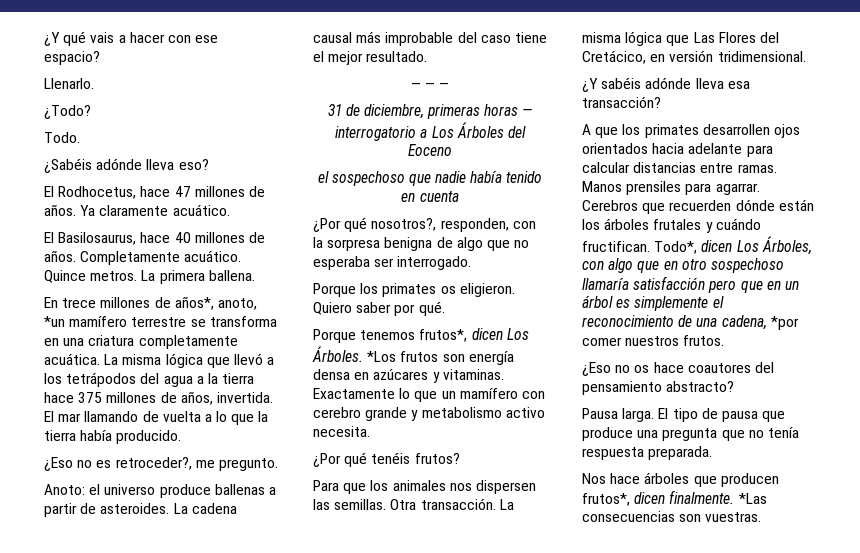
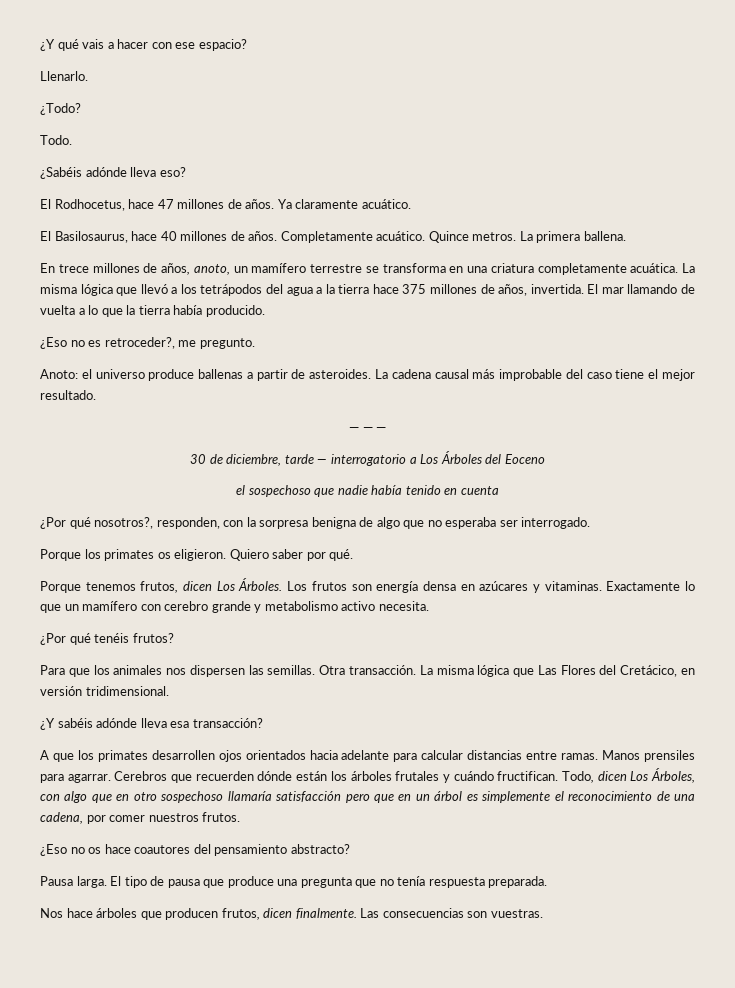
[174,296,257,310] [44,316,65,327] años*, anoto, *un -> [161,263,248,275] años, anoto, un
[327,104,342,116] 31 -> [190,454,207,464] 30
[427,104,519,119] primeras horas -> [284,454,314,464] tarde
[419,329,468,342] frutos*, -> [140,581,179,593] frutos,
[367,351,397,362] *Los -> [287,581,308,591] Los
[654,241,698,254] Todo*, -> [561,771,594,783] Todo,
[770,316,799,330] *por -> [86,815,106,824] por
[582,493,630,506] frutos*, -> [221,908,260,920] frutos,
[738,493,767,504] *Las -> [360,908,380,918] Las

